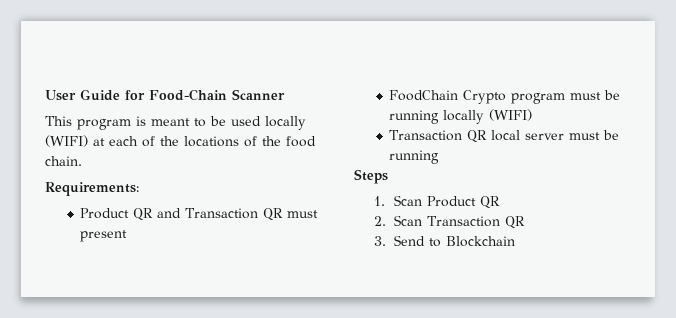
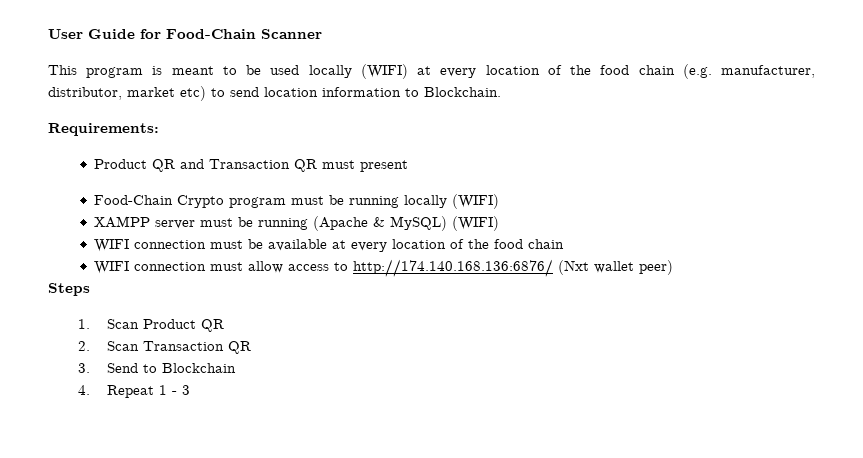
[109,136,316,147] [45,156,82,166] each of the locations of the food chain. -> [440,64,816,79] [48,86,501,101] every location of the food chain (e.g. manufacturer, distributor, market etc) to send location information to Blockchain.
[389,90,459,101] FoodChain -> [94,195,174,205] Food-Chain
[389,130,521,143] Transaction QR local -> [94,216,151,228] XAMPP
(440, 157) none -> [313,216,500,231] [94,239,565,252] [94,259,674,277] (Apache & MySQL) (WIFI) // WIFI connection must be available at every location of the food chain // WIFI connection must allow access to http://174.140.168.136:6876/ (Nxt wallet peer)
(515, 241) none -> [77,385,191,398] // 4. Repeat 1 - 3

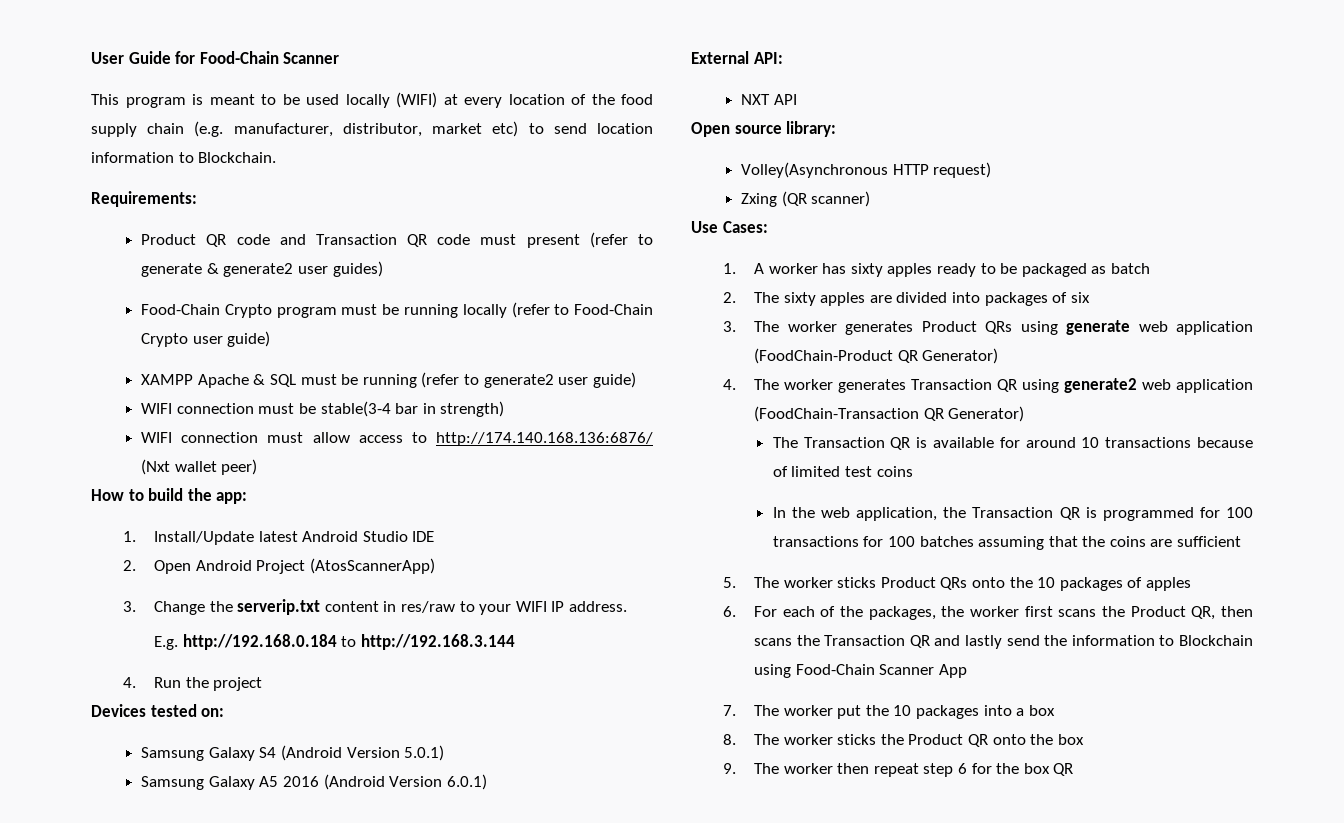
(630, 70) none -> [91,123,137,137] supply
(176, 165) none -> [236,234,270,245] code
(318, 165) none -> [437,234,471,245] code
(409, 166) none -> [589,232,653,248] [141,261,383,277] (refer to generate & generate2 user guides)
[452,194,500,209] [94,216,500,231] [94,239,565,252] (WIFI) // XAMPP server must be running (Apache & MySQL) (WIFI) // WIFI connection must be available at every location of the food chain -> [511,302,653,318] [141,331,271,347] [141,372,636,388] [141,401,505,417] (refer to Food-Chain Crypto user guide) // XAMPP Apache & SQL must be running (refer to generate2 user guide) // WIFI connection must be stable(3-4 bar in strength)
[48,283,90,296] [77,319,225,332] [77,341,252,354] [77,363,237,373] [77,385,191,398] Steps // 1. Scan Product QR // 2. Scan Transaction QR // 3. Send to Blockchain // 4. Repeat 1 - 3 -> [91,488,248,504] [122,531,435,545] [122,558,435,574] [122,599,627,615] [154,634,515,650] [122,677,263,691] [91,704,225,717] [141,745,445,761] [141,774,487,790] [691,51,783,64] [741,94,797,105] [691,121,837,137] [741,162,992,178] [741,191,871,207] [691,221,768,233] [722,263,1150,277] [722,292,1090,306] [722,320,1253,335] [754,348,999,364] [722,378,1253,393] [754,406,1025,422] [772,437,1253,450] [772,466,913,477] [772,507,1253,521] [772,536,1242,550] [722,577,1191,591] [722,606,1253,620] [754,635,1253,649] [754,664,967,678] [722,705,1055,719] [722,734,1084,747] [722,763,1074,777] How to build the app: // 1. Install/Update latest Android Studio IDE // 2. Open Android Project (AtosScannerApp) // 3. Change the serverip.txt content in res/raw to your WIFI IP address. // E.g. http://192.168.0.184 to http://192.168.3.144 // 4. Run the project // Devices tested on: // Samsung Galaxy S4 (Android Version 5.0.1) // Samsung Galaxy A5 2016 (Android Version 6.0.1) // External API: // NXT API // Open source library: // Volley(Asynchronous HTTP request) // Zxing (QR scanner) // Use Cases: // 1. A worker has sixty apples ready to be packaged as batch // 2. The sixty apples are divided into packages of six // 3. The worker generates Product QRs using generate web application (FoodChain-Product QR Generator) // 4. The worker generates Transaction QR using generate2 web application (FoodChain-Transaction QR Generator) // The Transaction QR is available for around 10 transactions because of limited test coins // In the web application, the Transaction QR is programmed for 100 transactions for 100 batches assuming that the coins are sufficient // 5. The worker sticks Product QRs onto the 10 packages of apples // 6. For each of the packages, the worker first scans the Product QR, then scans the Transaction QR and lastly send the information to Blockchain using Food-Chain Scanner App // 7. The worker put the 10 packages into a box // 8. The worker sticks the Product QR onto the box // 9. The worker then repeat step 6 for the box QR

